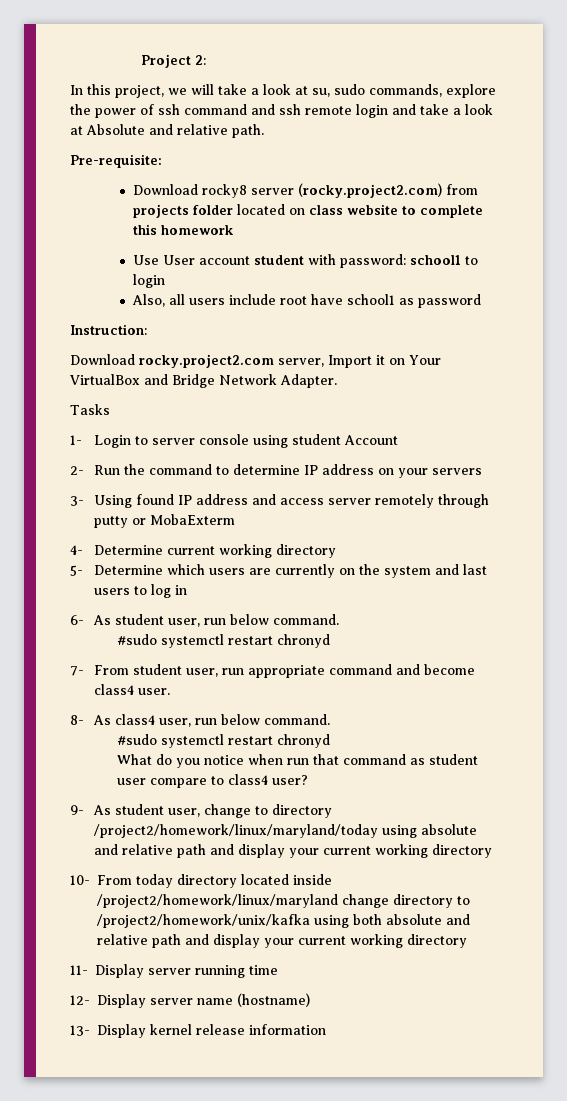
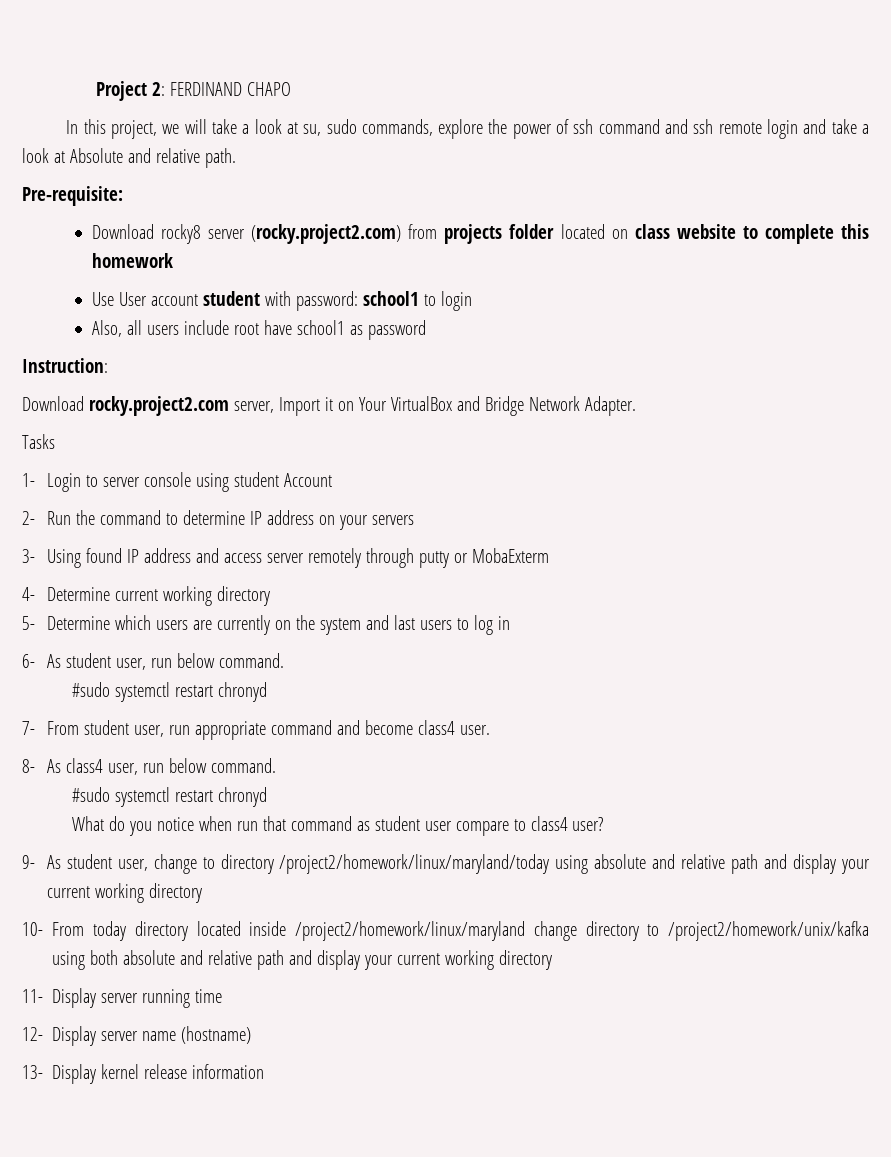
(206, 60) none -> [170,82,292,96] FERDINAND CHAPO

